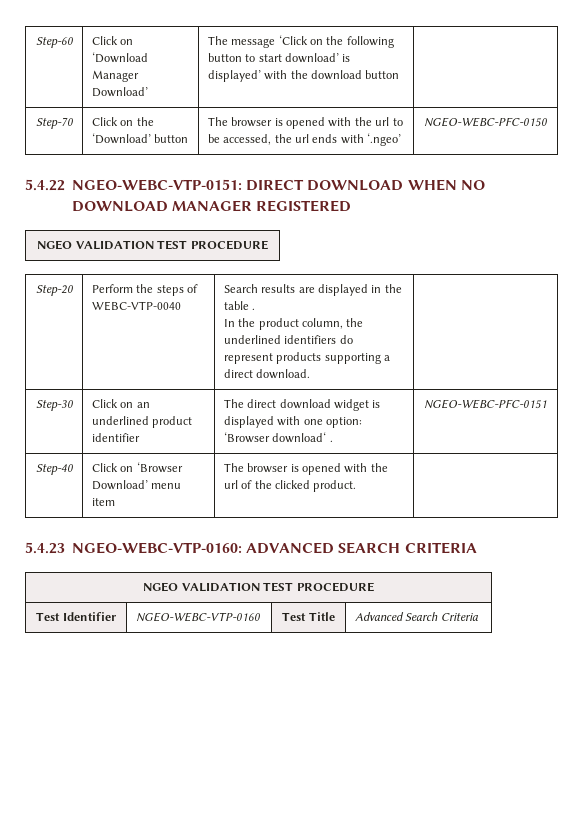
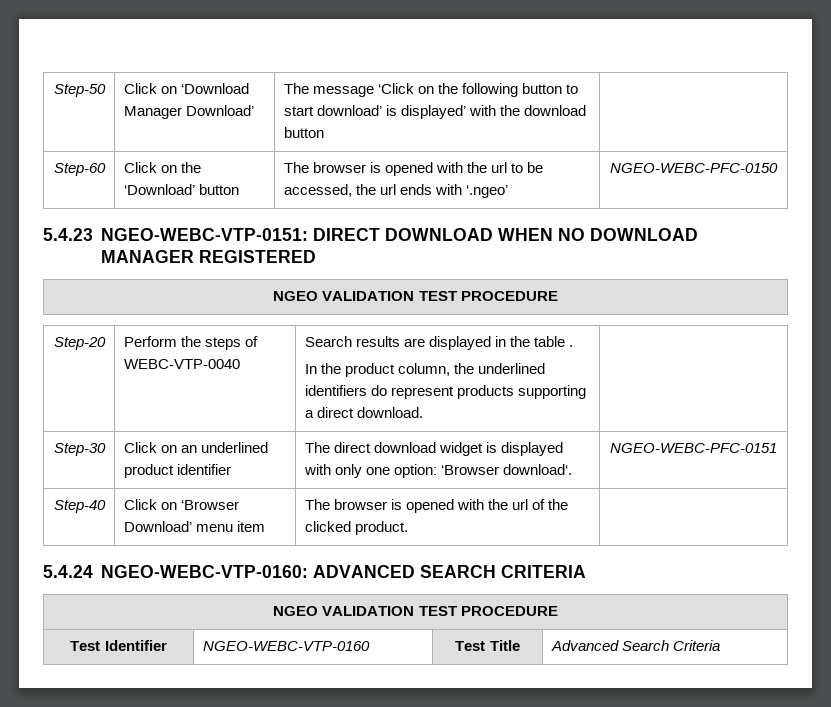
[35,37,73,48] Step-60 -> [53,84,106,97] Step-50
[35,117,73,129] Step-70 -> [53,163,106,176] Step-60
[25,179,65,191] 5.4.22 -> [43,228,93,241] 5.4.23
(301, 421) none -> [334,464,362,478] only
[272,432,333,443] download‘ . -> [502,464,572,475] download‘.
[25,542,65,554] 5.4.23 -> [43,565,93,578] 5.4.24

